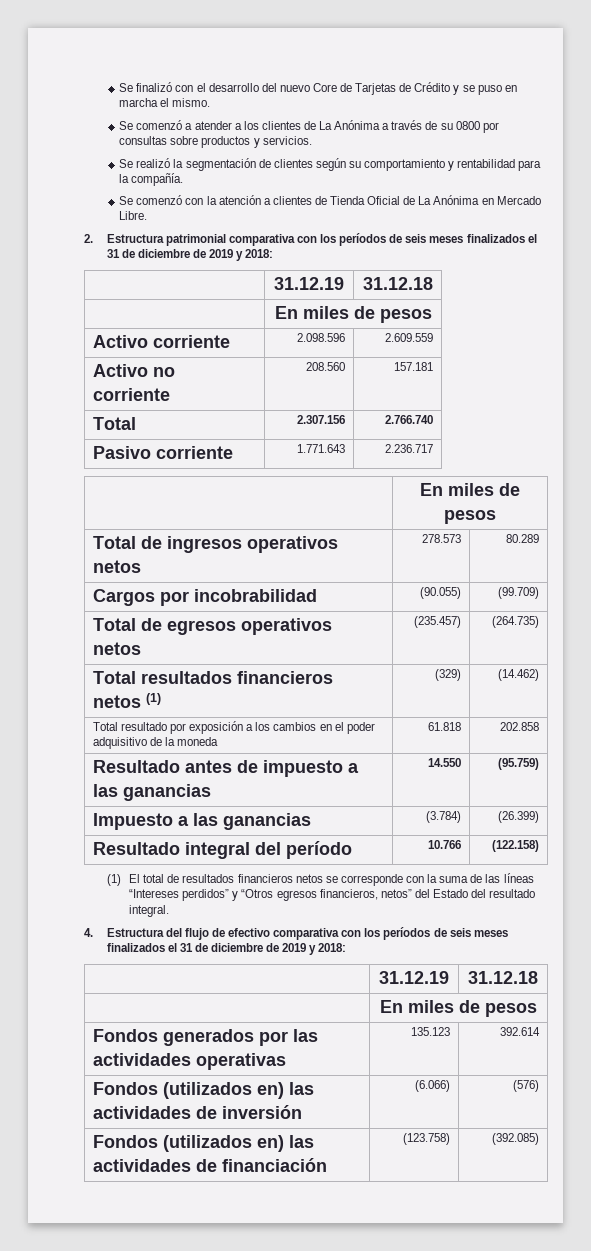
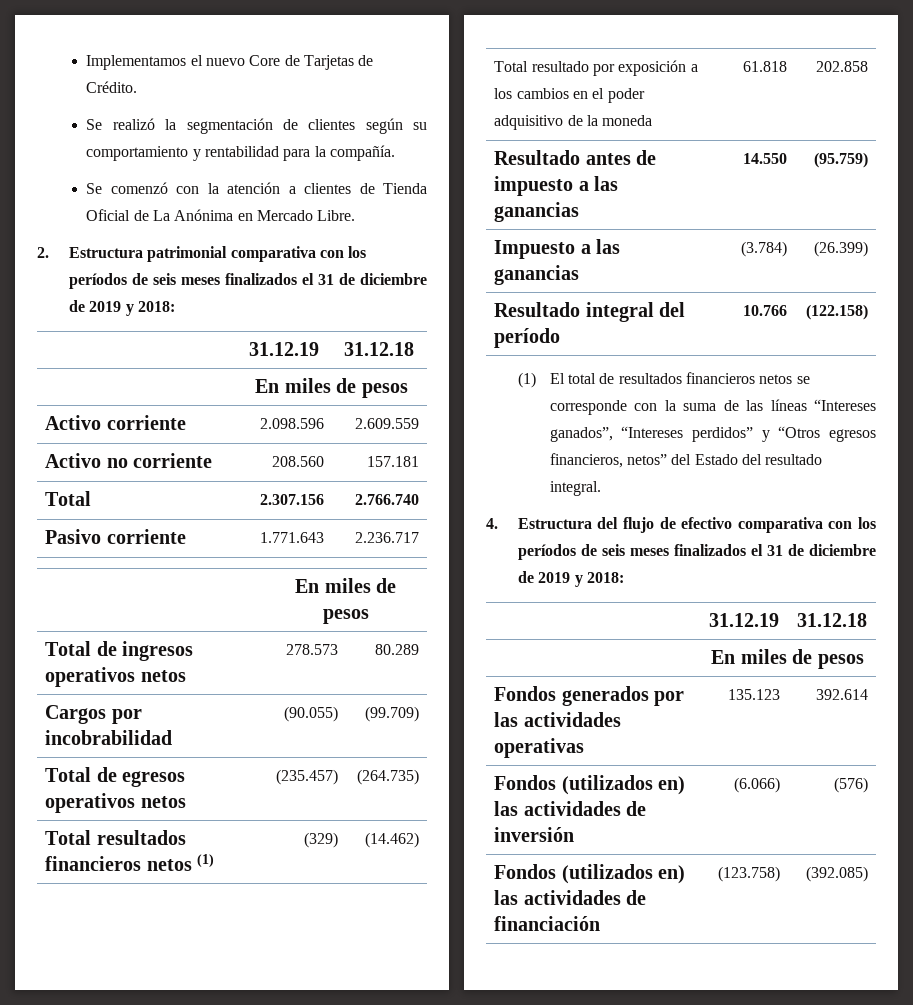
[119,82,277,92] Se finalizó con el desarrollo del -> [86,55,203,70] Implementamos el
[414,82,517,95] [119,98,211,107] [119,120,499,133] [119,136,312,148] Crédito y se puso en marcha el mismo. // Se comenzó a atender a los clientes de La Anónima a través de su 0800 por consultas sobre productos y servicios. -> [86,81,138,93] Crédito.
(180, 893) none -> [549,426,684,442] ganados”, “Intereses

